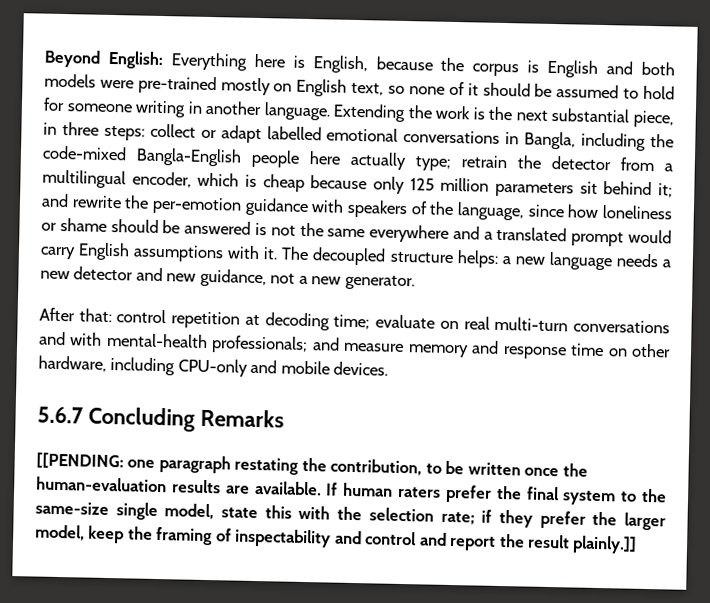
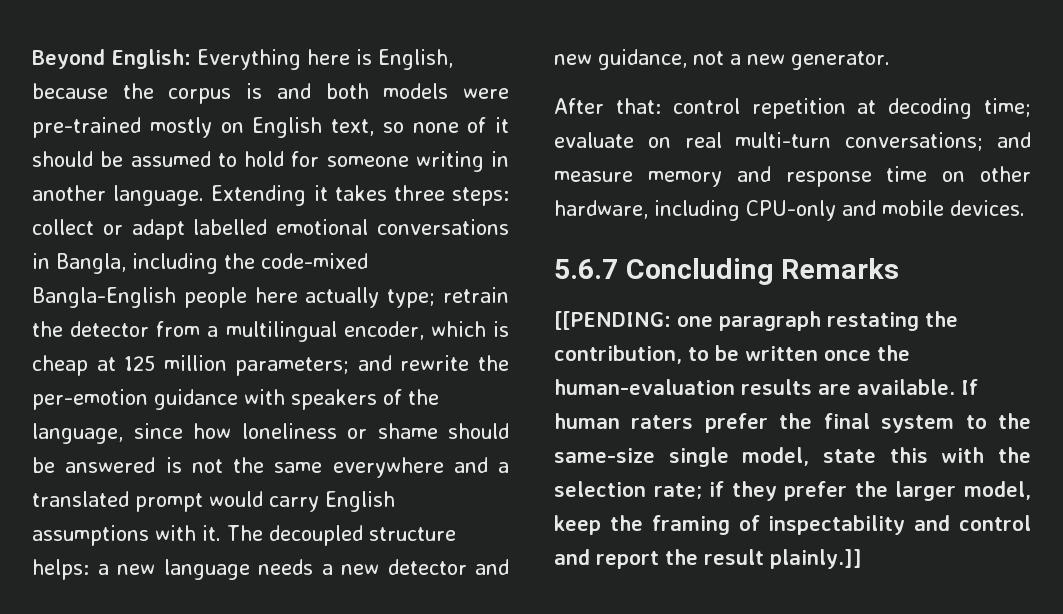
[547,59,599,78] English -> (263, 91) none
[407,105,675,128] [43,122,57,135] the work is the next substantial piece, in -> [313,185,387,201] it takes
[310,175,673,198] because only 125 million parameters sit behind it; -> [96,355,350,376] at 125 million parameters;
[573,319,671,334] [39,331,309,355] conversations and with mental-health professionals; -> [845,132,984,151] conversations;

